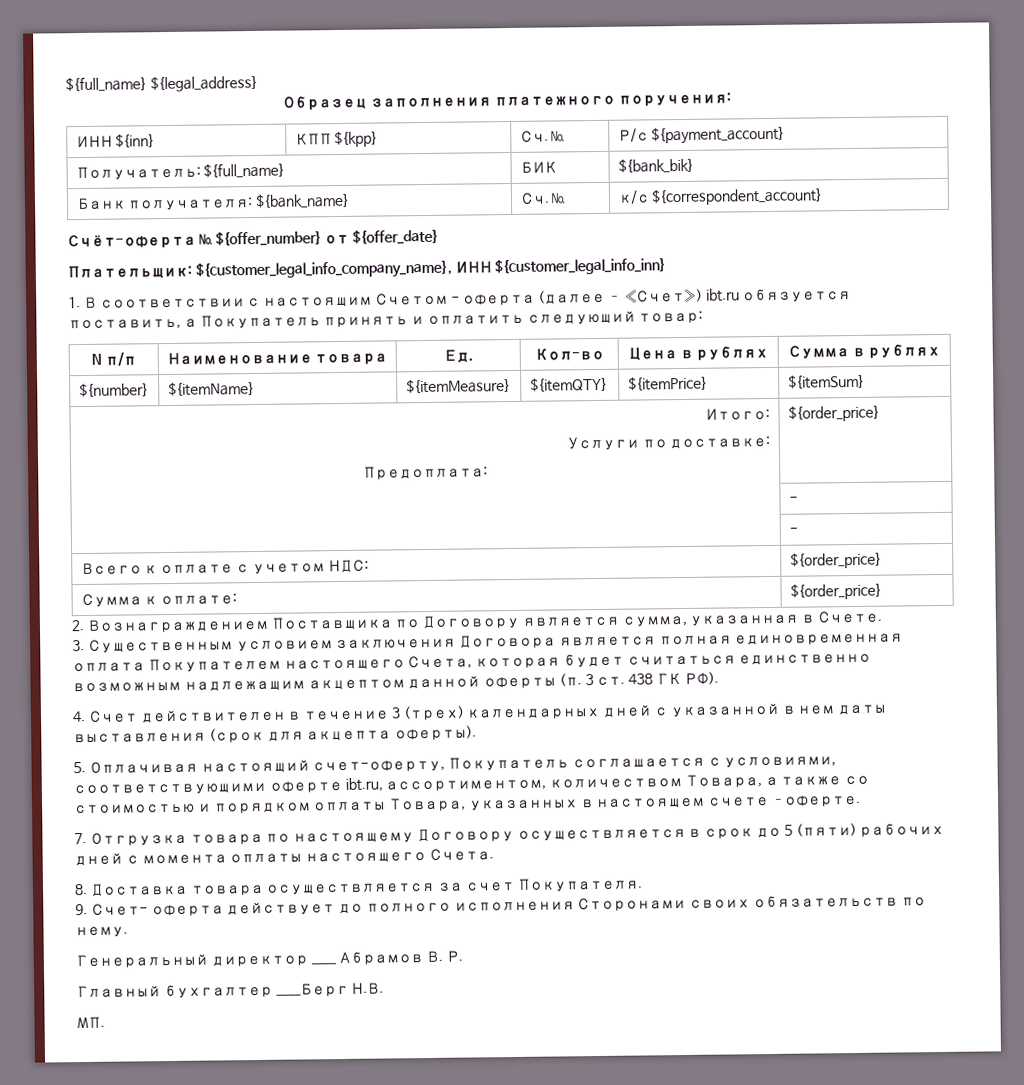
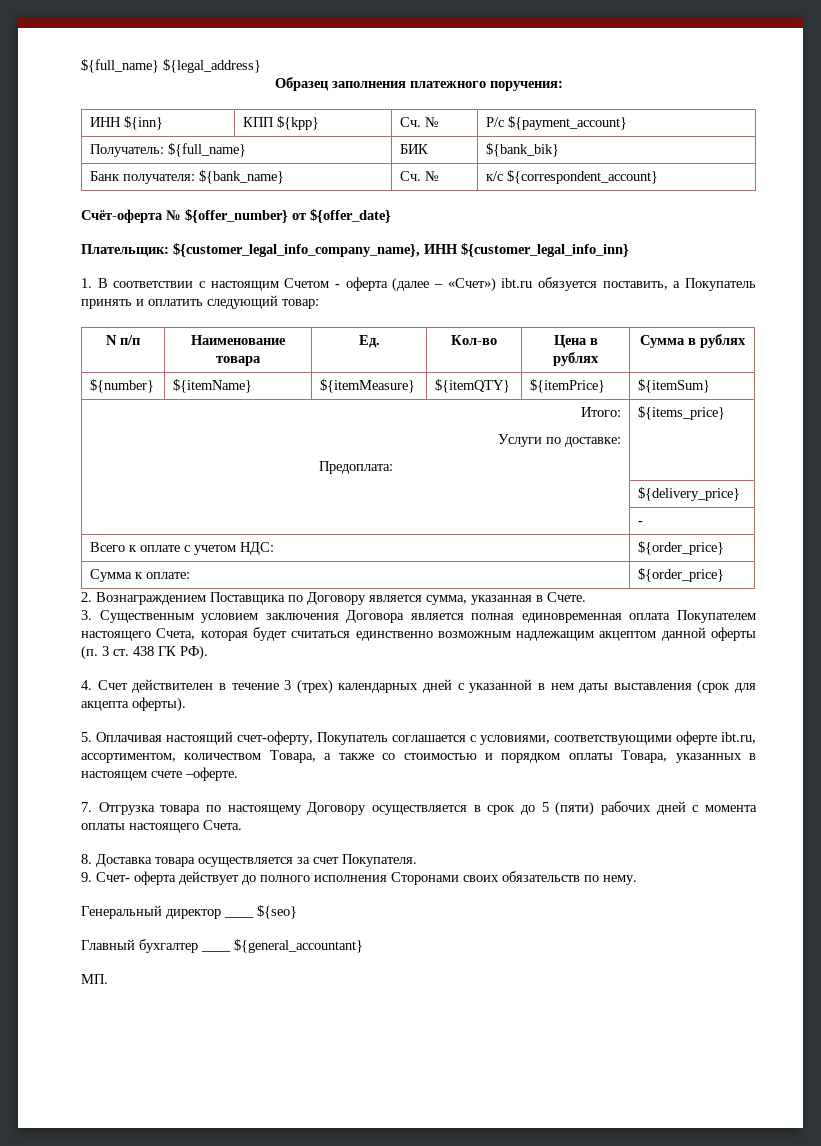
[787,404,880,422] [788,496,798,503] ${order_price} // | - -> [638,406,726,420] [638,487,741,501] ${items_price} // | ${delivery_price}
[338,950,463,966] Абрамов В. Р. -> [257,905,297,919] ${seo}
[275,982,385,997] ____Берг Н.В. -> [201,939,363,953] ____ ${general_accountant}

